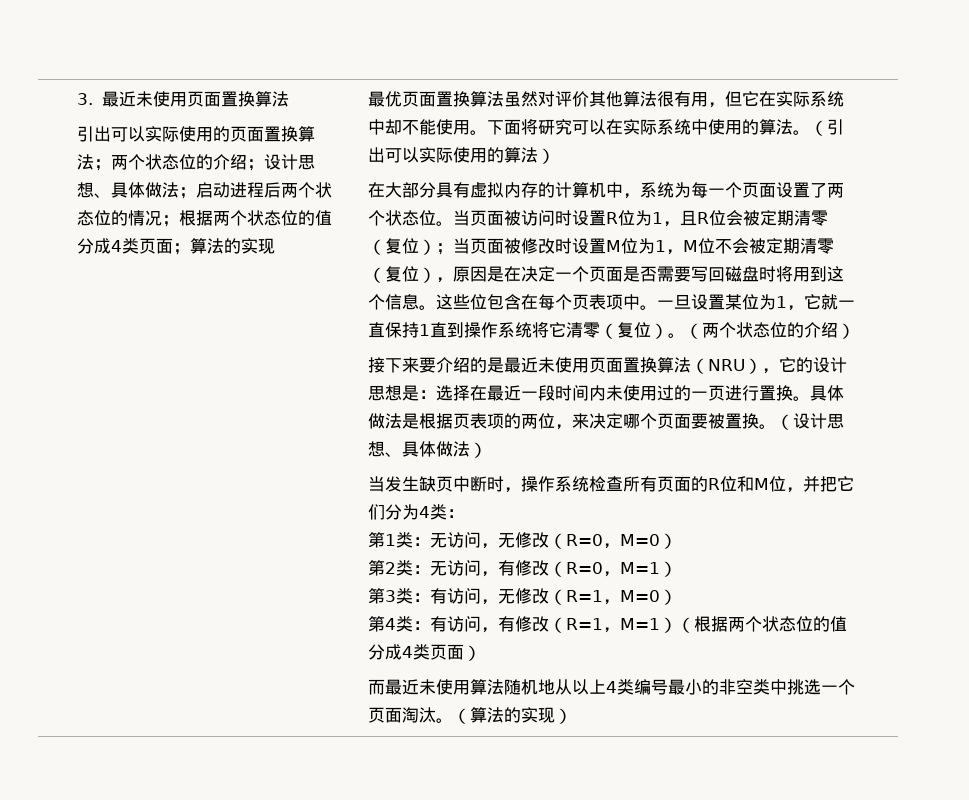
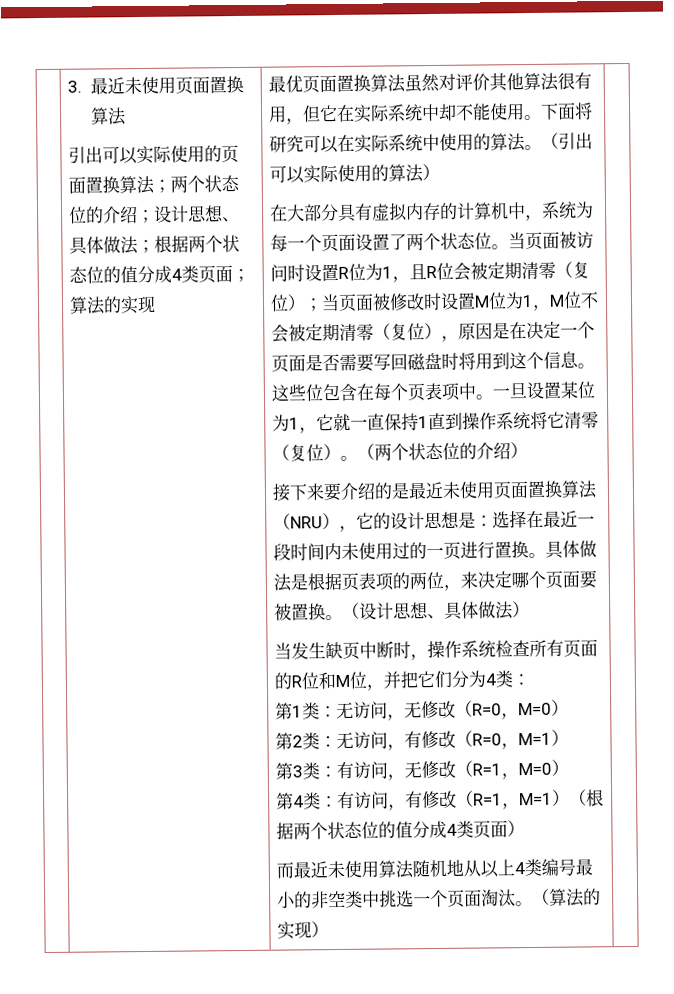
[196,182,333,198] [77,210,180,227] 启动进程后两个状态位的情况； -> (156, 246) none

